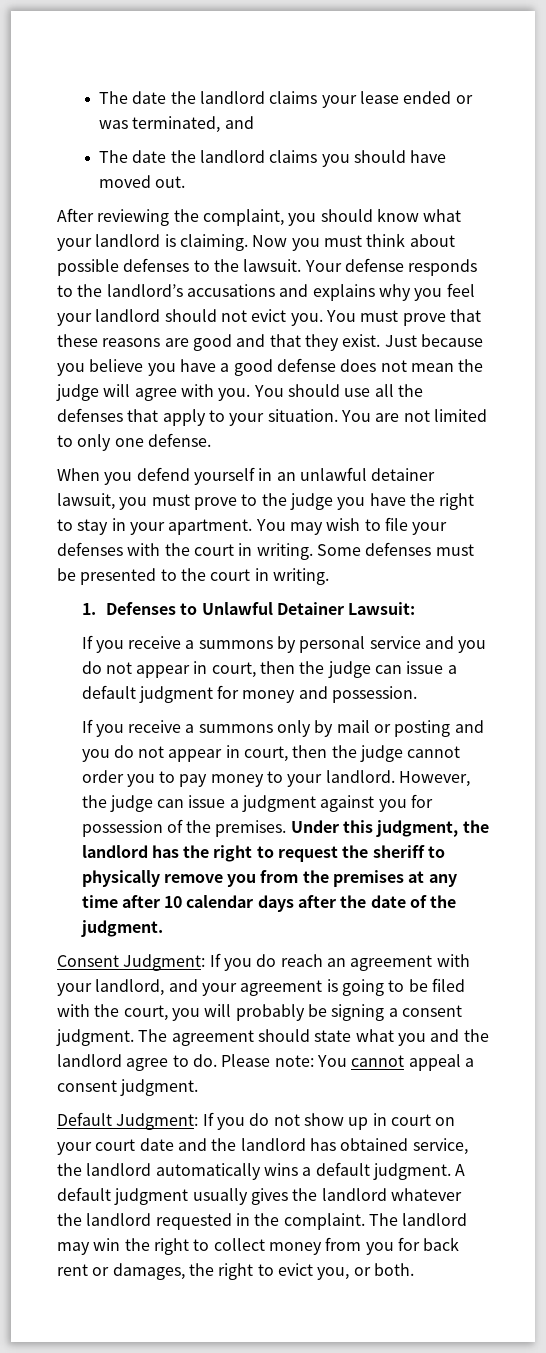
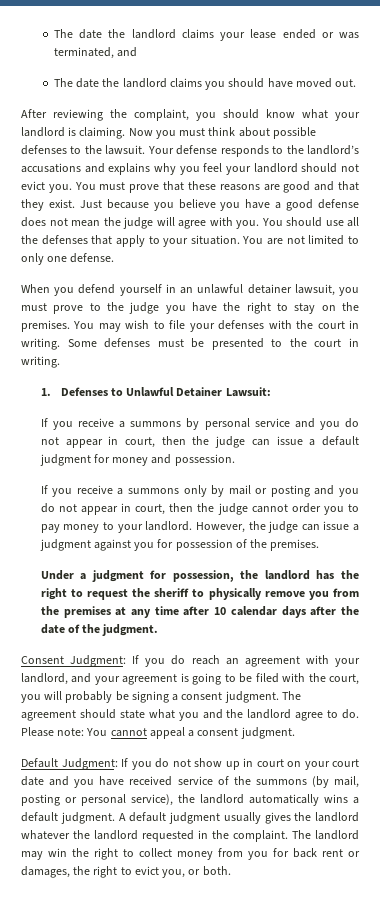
[111,518,253,535] in your apartment. -> [321,302,359,311] [21,320,70,332] on the premises.
[290,820,459,837] Under this judgment, -> [40,570,234,582] // Under a judgment for possession,
[211,1138,468,1155] the landlord has obtained service, -> [74,776,359,788] [21,794,173,806] you have received service of the summons (by mail, posting or personal service),

